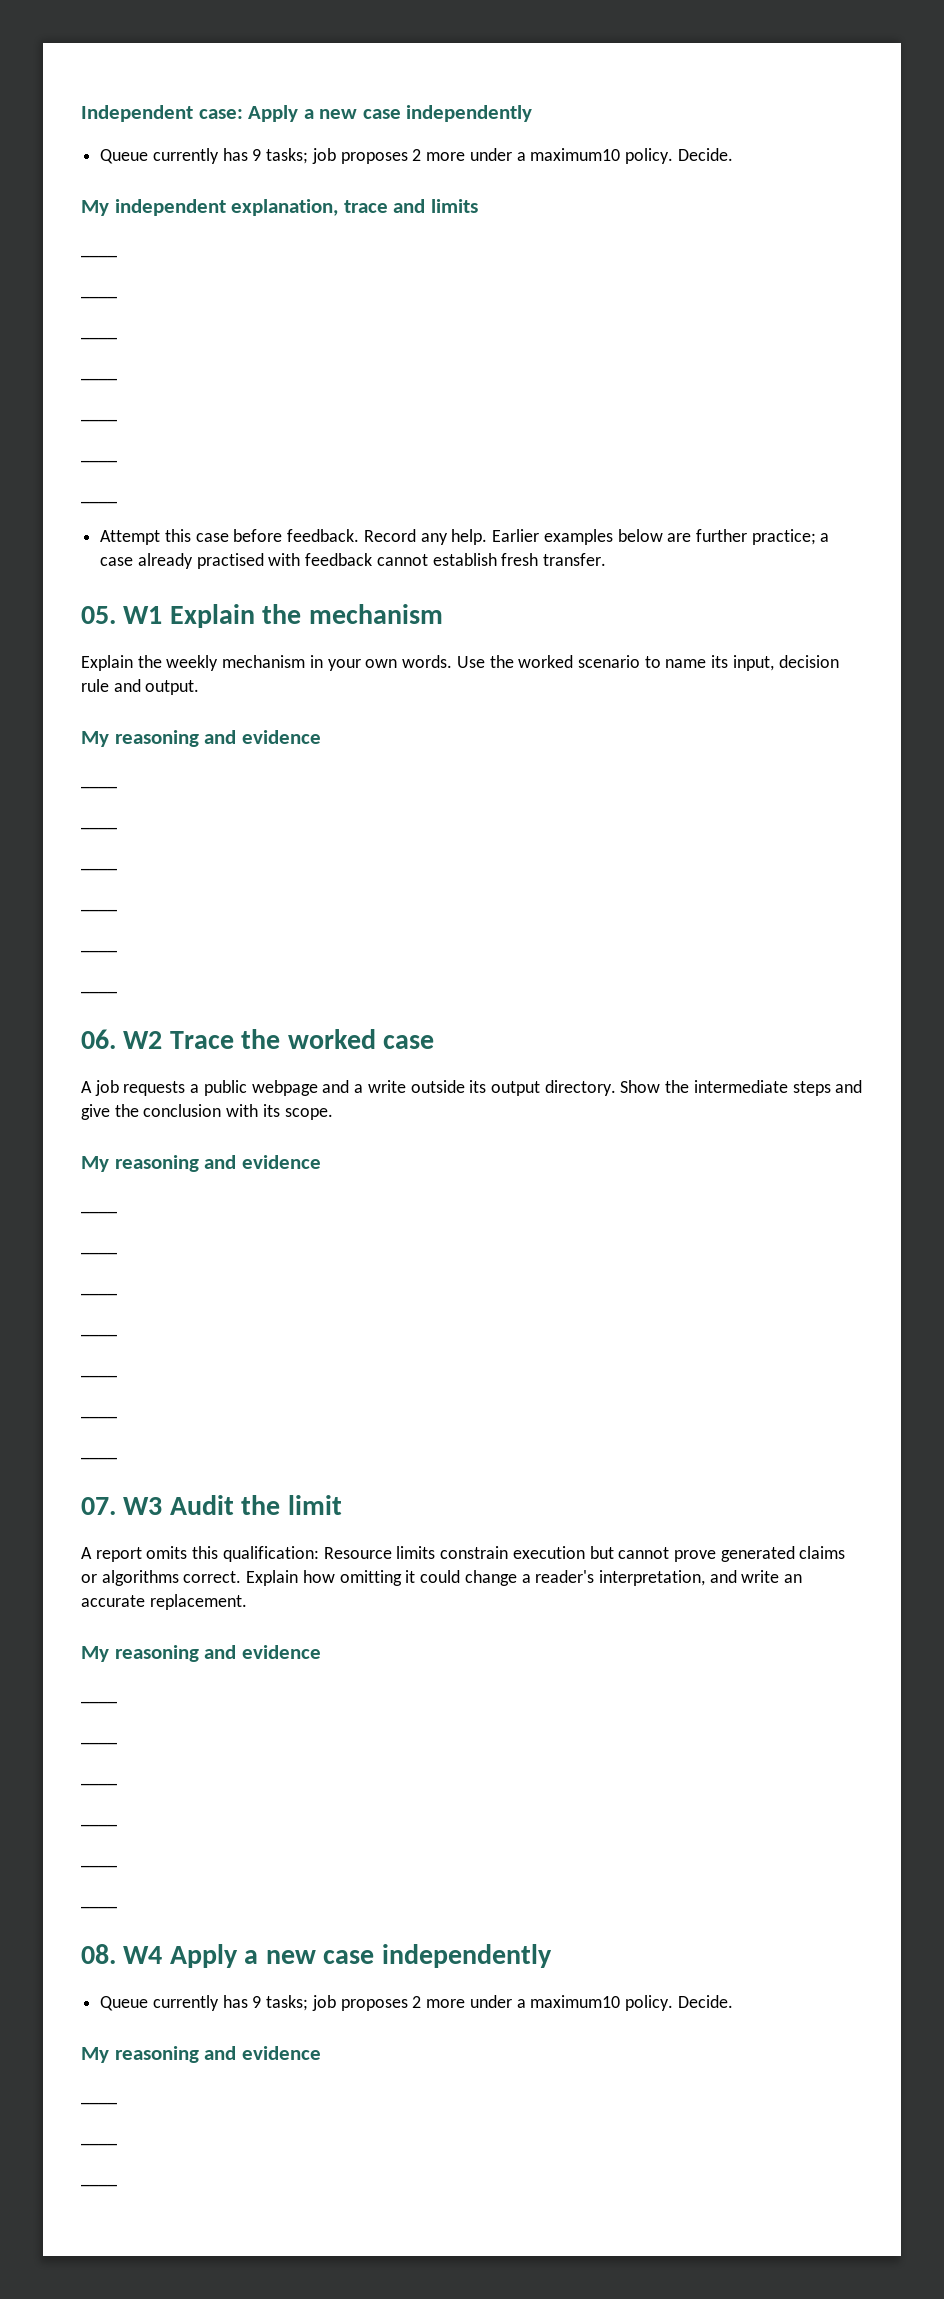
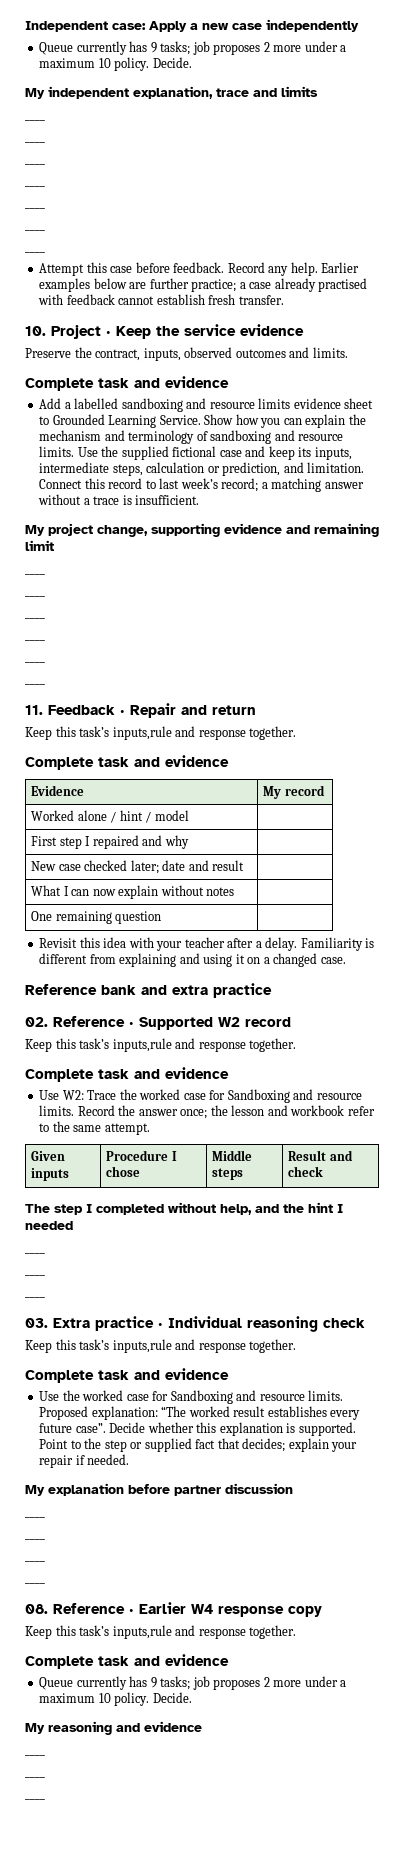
[530,148,621,161] maximum10 -> [39,58,111,68] maximum 10
[81,604,443,628] [81,655,839,671] [81,679,200,695] [81,730,321,747] [81,786,117,789] [81,827,117,830] [81,868,117,871] [81,909,117,912] [81,950,117,953] [81,991,117,994] [81,1029,435,1049] [81,1080,863,1096] [81,1104,333,1120] [81,1155,321,1172] [81,1211,117,1214] [81,1252,117,1255] [81,1293,117,1296] [81,1334,117,1337] [81,1375,117,1378] [81,1416,117,1419] [81,1457,117,1460] [81,1495,342,1515] [81,1546,846,1562] [81,1570,803,1586] [81,1594,247,1610] [81,1645,321,1662] [81,1701,117,1704] [81,1742,117,1745] 05. W1 Explain the mechanism // Explain the weekly mechanism in your own words. Use the worked scenario to name its input, decision rule and output. // My reasoning and evidence // ____ // ____ // ____ // ____ // ____ // ____ // 06. W2 Trace the worked case // A job requests a public webpage and a write outside its output directory. Show the intermediate steps and give the conclusion with its scope. // My reasoning and evidence // ____ // ____ // ____ // ____ // ____ // ____ // ____ // 07. W3 Audit the limit // A report omits this qualification: Resource limits constrain execution but cannot prove generated claims or algorithms correct. Explain how omitting it could change a reader's interpretation, and write an accurate replacement. // My reasoning and evidence // ____ // ____ -> [25,324,304,339] [25,347,348,361] [25,376,229,391] [39,398,374,412] [39,414,366,428] [39,430,344,444] [39,446,352,460] [39,462,365,476] [39,478,364,492] [38,494,200,505] [25,523,379,537] [25,540,54,551] [25,573,45,575] [25,595,45,597] [25,617,45,619] [25,639,45,641] [25,661,45,663] [25,683,45,685] [25,703,256,718] [25,726,297,740] [25,755,229,770] [31,785,85,796] [263,785,325,799] [31,810,189,823] [31,835,189,849] [31,860,245,874] [31,885,235,899] [31,911,162,924] [39,937,375,951] [39,953,346,967] [25,983,272,998] [25,1016,291,1030] [25,1038,297,1052] [25,1067,229,1082] [39,1089,362,1103] [39,1105,375,1119] [39,1121,150,1135] [31,1151,66,1161] [31,1168,70,1181] [106,1150,177,1161] [106,1166,141,1177] [212,1150,253,1161] [212,1168,244,1180] [288,1150,353,1161] [288,1166,324,1177] [25,1202,343,1215] [25,1221,73,1230] [25,1252,45,1254] [25,1274,45,1276] [25,1296,45,1298] [25,1316,365,1332] [25,1339,297,1353] [25,1368,229,1383] [39,1390,344,1404] [39,1406,361,1420] [39,1422,356,1436] [39,1438,358,1452] [39,1454,130,1468] [25,1483,293,1496] 10. Project · Keep the service evidence // Preserve the contract, inputs, observed outcomes and limits. // Complete task and evidence // Add a labelled sandboxing and resource limits evidence sheet to Grounded Learning Service. Show how you can explain the mechanism and terminology of sandboxing and resource limits. Use the supplied fictional case and keep its inputs, intermediate steps, calculation or prediction, and limitation. Connect this record to last week’s record; a matching answer without a trace is insufficient. // My project change, supporting evidence and remaining limit // ____ // ____ // ____ // ____ // ____ // ____ // 11. Feedback · Repair and return // Keep this task’s inputs,rule and response together. // Complete task and evidence // Evidence | My record // Worked alone / hint / model | // First step I repaired and why | // New case checked later; date and result | // What I can now explain without notes | // One remaining question | // Revisit this idea with your teacher after a delay. Familiarity is different from explaining and using it on a changed case. // Reference bank and extra practice // 02. Reference · Supported W2 record // Keep this task’s inputs,rule and response together. // Complete task and evidence // Use W2: Trace the worked case for Sandboxing and resource limits. Record the answer once; the lesson and workbook refer to the same attempt. // Given inputs | Procedure I chose | Middle steps | Result and check // The step I completed without help, and the hint I needed // ____ // ____ // ____ // 03. Extra practice · Individual reasoning check // Keep this task’s inputs,rule and response together. // Complete task and evidence // Use the worked case for Sandboxing and resource limits. Proposed explanation: “The worked result establishes every future case”. Decide whether this explanation is supported. Point to the step or supplied fact that decides; explain your repair if needed. // My explanation before partner discussion
[123,1944,552,1968] W4 Apply a new case independently -> [53,1602,322,1617] [25,1625,297,1639] [25,1654,229,1669] Reference · Earlier W4 response copy // Keep this task’s inputs,rule and response together. // Complete task and evidence
[530,1995,621,2008] maximum10 -> [39,1693,111,1703] maximum 10

